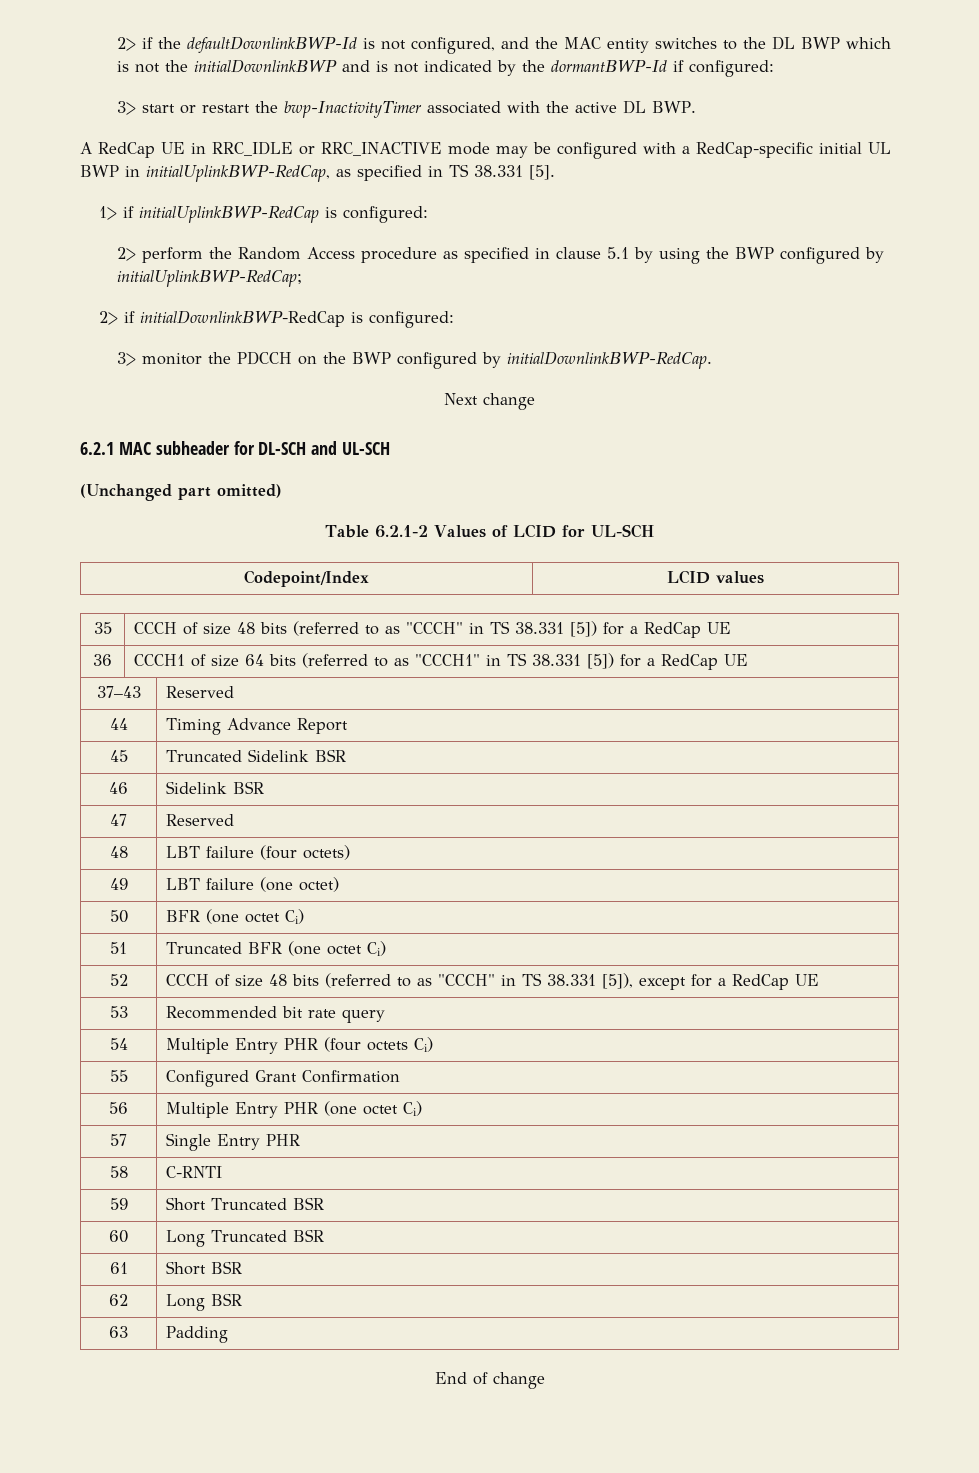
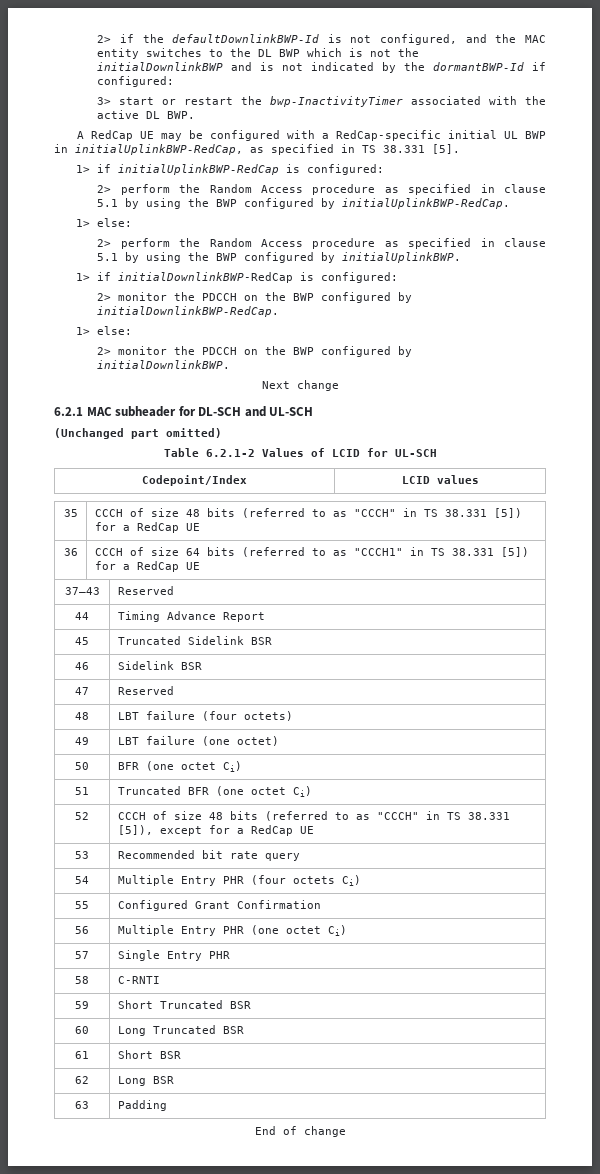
[191,141,490,156] in RRC_IDLE or RRC_INACTIVE mode -> (154, 135) none
[117,270,303,287] [98,311,118,325] initialUplinkBWP-RedCap; // 2> -> [342,198,511,209] [75,218,132,227] [97,238,547,249] [97,252,462,263] [75,273,90,281] initialUplinkBWP-RedCap. // 1> else: // 2> perform the Random Access procedure as specified in clause 5.1 by using the BWP configured by initialUplinkBWP. // 1>
[117,352,137,366] 3> -> [97,293,112,301] 2>
(713, 360) none -> [75,326,132,335] [97,346,413,357] [97,360,231,369] // 1> else: // 2> monitor the PDCCH on the BWP configured by initialDownlinkBWP.
[134,654,186,666] CCCH1 -> [94,548,123,556] CCCH

